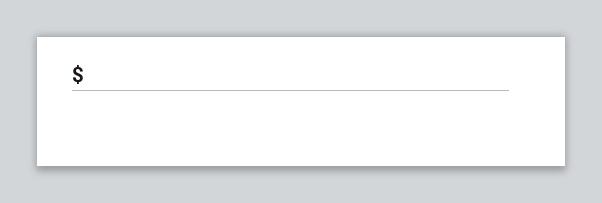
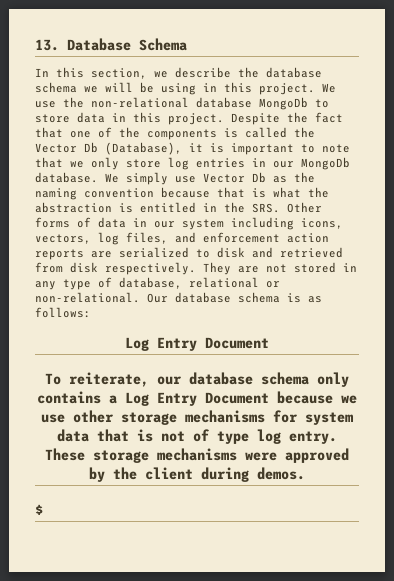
(72, 74) none -> [35,38,187,51] [35,67,322,79] [35,82,336,95] [35,97,329,110] [35,112,343,125] [35,127,315,140] [35,142,350,155] [35,157,350,170] [35,172,315,185] [35,187,329,200] [35,202,322,213] [35,217,343,230] [35,232,329,245] [35,247,343,260] [35,262,357,275] [35,277,280,290] [35,292,322,303] [35,307,91,318] [125,337,269,351] [45,372,349,387] [37,391,357,406] [41,410,354,425] [57,429,337,444] [45,448,349,463] [89,467,305,482] 13. Database Schema // In this section, we describe the database schema we will be using in this project. We use the non-relational database MongoDb to store data in this project. Despite the fact that one of the components is called the Vector Db (Database), it is important to note that we only store log entries in our MongoDb database. We simply use Vector Db as the naming convention because that is what the abstraction is entitled in the SRS. Other forms of data in our system including icons, vectors, log files, and enforcement action reports are serialized to disk and retrieved from disk respectively. They are not stored in any type of database, relational or non-relational. Our database schema is as follows: // Log Entry Document // To reiterate, our database schema only contains a Log Entry Document because we use other storage mechanisms for system data that is not of type log entry. These storage mechanisms were approved by the client during demos. //

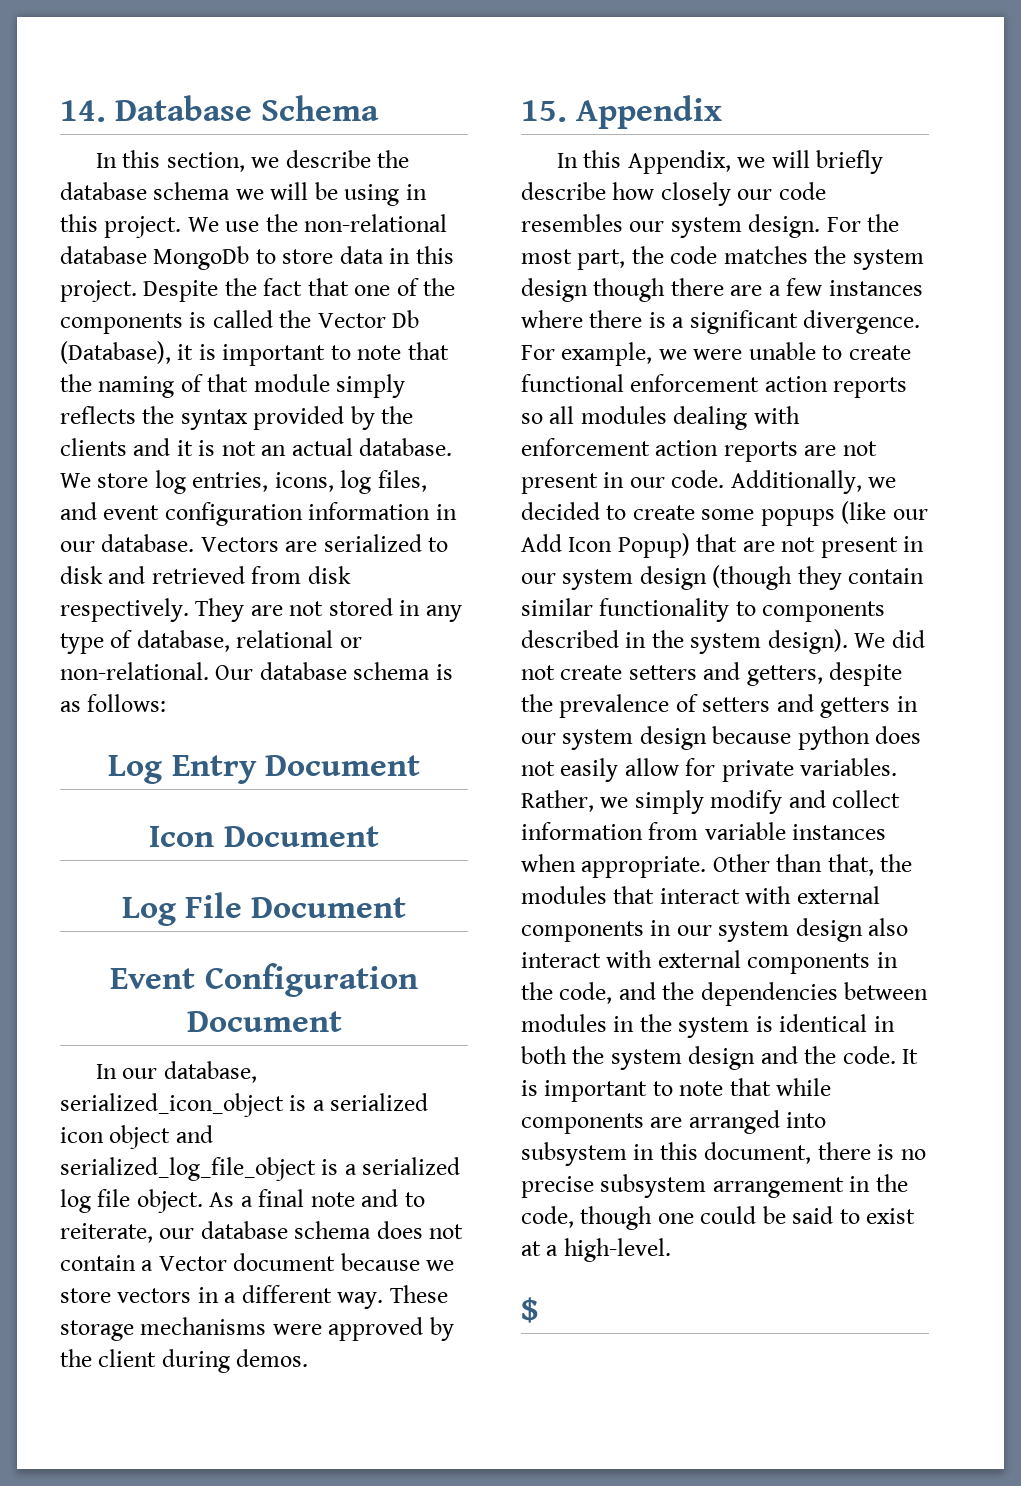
[35,39,59,51] 13. -> [60,100,106,122] 14.
[70,157,350,170] [35,172,315,185] [35,187,329,200] [35,202,322,213] [35,217,343,230] [35,232,329,245] [35,249,84,260] we only store log entries in our MongoDb database. We simply use Vector Db as the naming convention because that is what the abstraction is entitled in the SRS. Other forms of data in our system including icons, vectors, log files, and enforcement action reports -> [60,374,406,398] [60,406,414,430] [60,438,453,456] [60,470,427,494] [60,502,457,526] [60,534,279,552] the naming of that module simply reflects the syntax provided by the clients and it is not an actual database. We store log entries, icons, log files, and event configuration information in our database. Vectors
[45,372,349,387] [37,391,357,406] [41,410,354,425] [57,429,337,444] To reiterate, our database schema only contains a Log Entry Document because we use other storage mechanisms for system data that is not of type log entry. -> [149,826,379,847] [121,892,407,926] [110,963,418,997] [186,1011,342,1032] [95,1061,257,1083] [60,1093,429,1117] [60,1125,213,1149] [60,1157,461,1181] [60,1189,425,1213] [60,1221,464,1243] [60,1253,455,1271] [60,1285,384,1309] Icon Document // Log File Document // Event Configuration Document // In our database, serialized_icon_object is a serialized icon object and serialized_log_file_object is a serialized log file object. As a final note and to reiterate, our database schema does not contain a Vector document because we store vectors in a different way.
(305, 473) none -> [521,95,723,129] [556,150,884,174] [521,182,826,206] [521,214,900,238] [521,246,924,270] [521,278,923,302] [521,310,921,334] [521,342,911,366] [521,374,908,398] [521,406,800,430] [521,438,877,462] [521,470,897,494] [521,501,928,526] [521,533,925,558] [521,565,925,590] [521,598,886,622] [521,629,925,654] [521,662,903,686] [521,694,918,718] [521,726,922,750] [521,758,898,782] [521,790,901,814] [521,822,887,840] [521,854,913,878] [521,886,880,904] [521,918,909,942] [521,950,898,974] [521,982,929,1006] [521,1014,895,1038] [521,1046,919,1070] [521,1078,832,1102] [521,1110,827,1134] [521,1142,926,1166] [521,1174,908,1198] [521,1206,916,1230] [521,1238,671,1262] // 15. Appendix // In this Appendix, we will briefly describe how closely our code resembles our system design. For the most part, the code matches the system design though there are a few instances where there is a significant divergence. For example, we were unable to create functional enforcement action reports so all modules dealing with enforcement action reports are not present in our code. Additionally, we decided to create some popups (like our Add Icon Popup) that are not present in our system design (though they contain similar functionality to components described in the system design). We did not create setters and getters, despite the prevalence of setters and getters in our system design because python does not easily allow for private variables. Rather, we simply modify and collect information from variable instances when appropriate. Other than that, the modules that interact with external components in our system design also interact with external components in the code, and the dependencies between modules in the system is identical in both the system design and the code. It is important to note that while components are arranged into subsystem in this document, there is no precise subsystem arrangement in the code, though one could be said to exist at a high-level.

